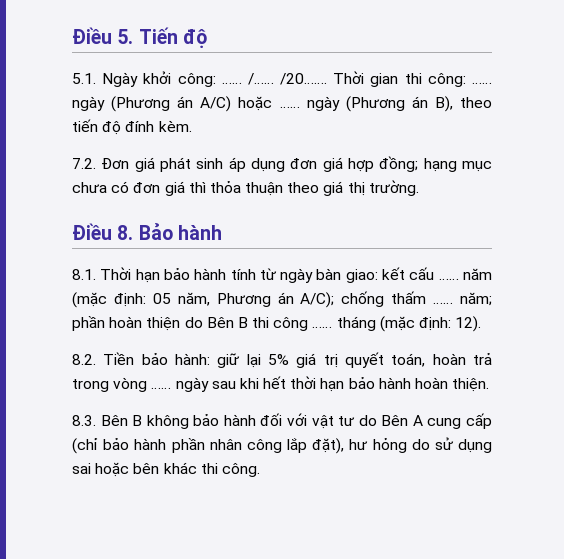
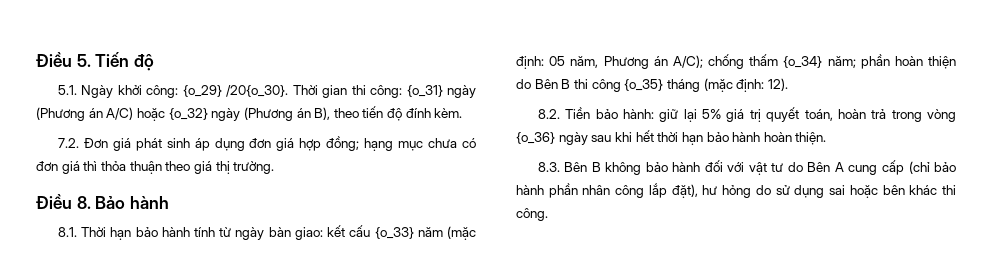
[221,73,328,85] …… /…… /20……. -> [182,85,289,97] {o_29} /20{o_30}.
[472,82,493,84] …… -> [406,85,443,97] {o_31}
[279,106,300,108] …… -> [168,108,208,120] {o_32}
[438,278,459,280] …… -> [374,227,414,239] {o_33}
[433,302,454,304] …… -> [783,56,823,68] {o_34}
[312,326,333,328] …… -> [624,79,664,91] {o_35}
[151,387,172,389] …… -> [516,132,555,144] {o_36}

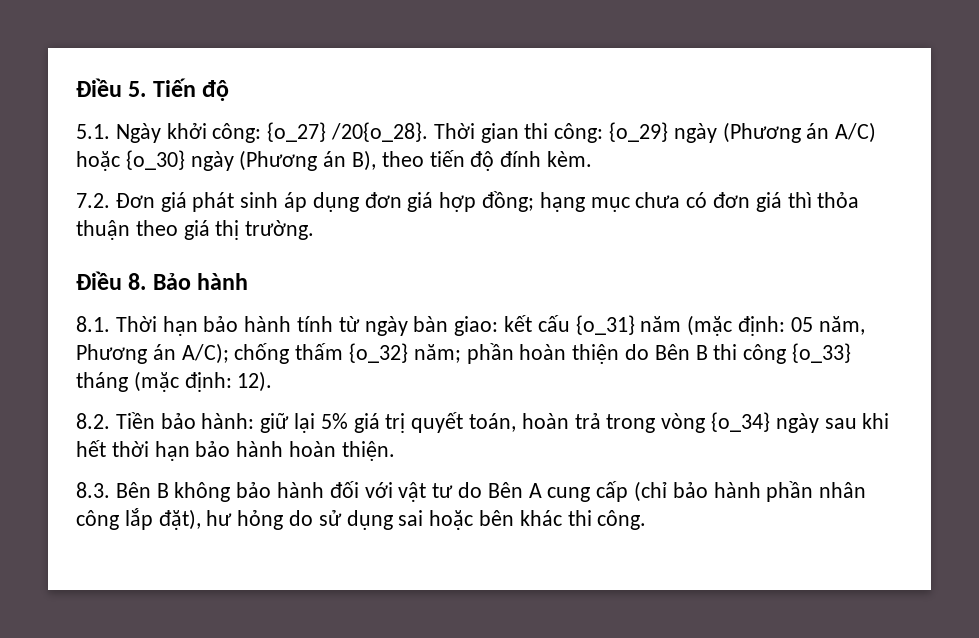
[182,85,289,97] {o_29} /20{o_30}. -> [267,122,429,142] {o_27} /20{o_28}.
[406,85,443,97] {o_31} -> [609,122,669,142] {o_29}
[168,108,208,120] {o_32} -> [125,150,185,170] {o_30}
[374,227,414,239] {o_33} -> [575,315,635,335] {o_31}
[783,56,823,68] {o_34} -> [349,343,409,363] {o_32}
[624,79,664,91] {o_35} -> [792,343,852,363] {o_33}
[516,132,555,144] {o_36} -> [711,412,771,432] {o_34}

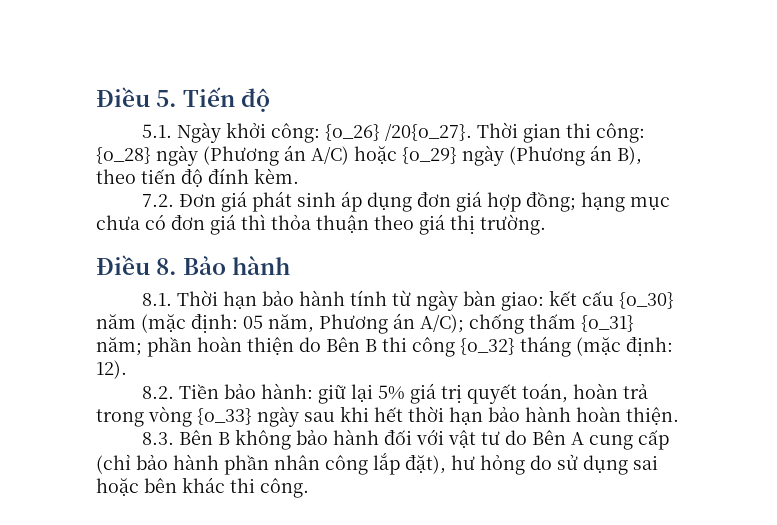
[267,122,429,142] {o_27} /20{o_28}. -> [325,123,473,141] {o_26} /20{o_27}.
[609,122,669,142] {o_29} -> [96,147,151,164] {o_28}
[125,150,185,170] {o_30} -> [402,147,457,164] {o_29}
[575,315,635,335] {o_31} -> [619,292,675,309] {o_30}
[349,343,409,363] {o_32} -> [581,315,634,332] {o_31}
[792,343,852,363] {o_33} -> [460,338,515,355] {o_32}
[711,412,771,432] {o_34} -> [197,408,252,425] {o_33}

